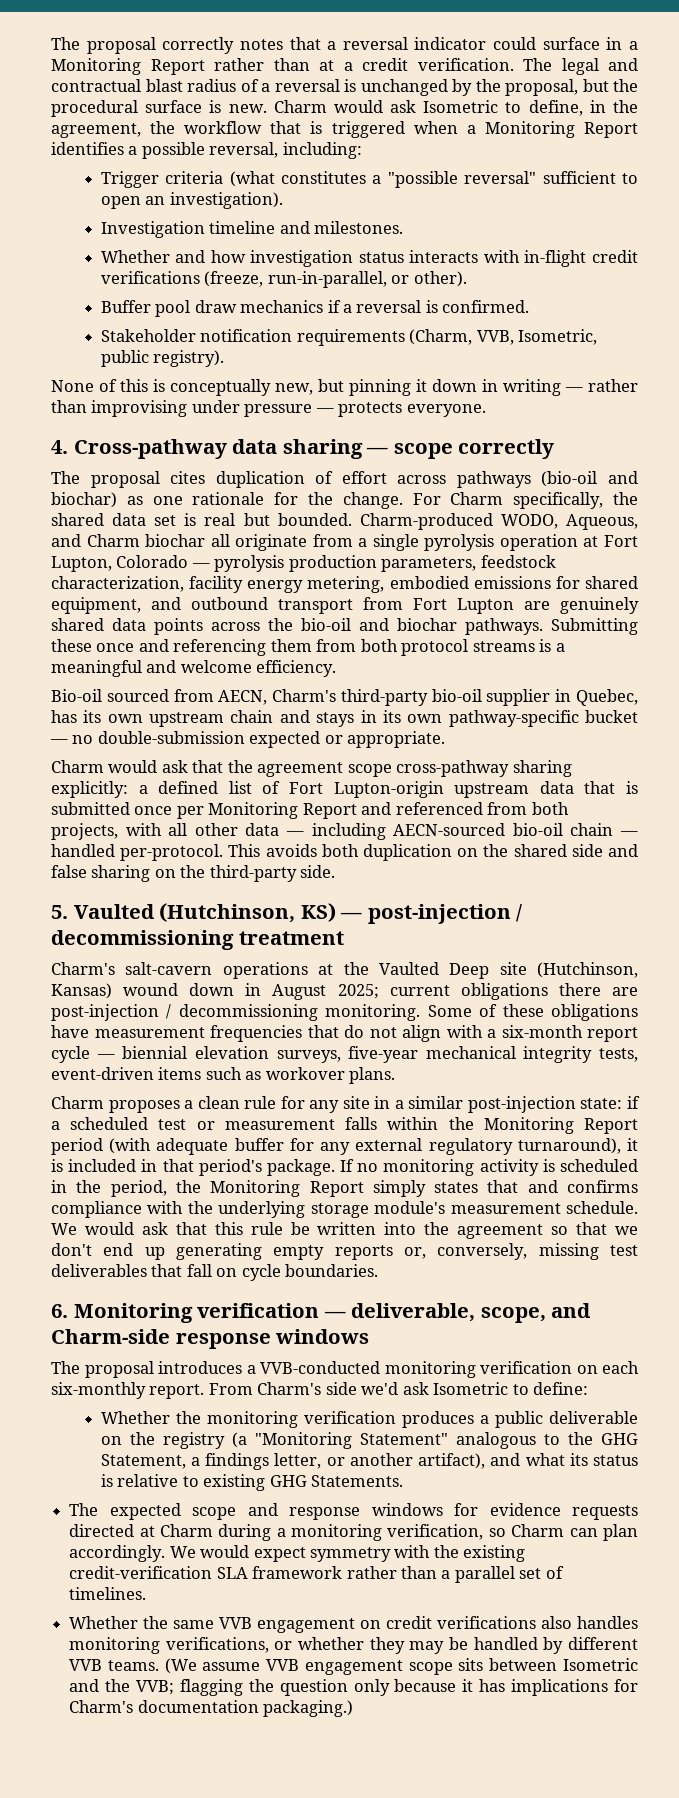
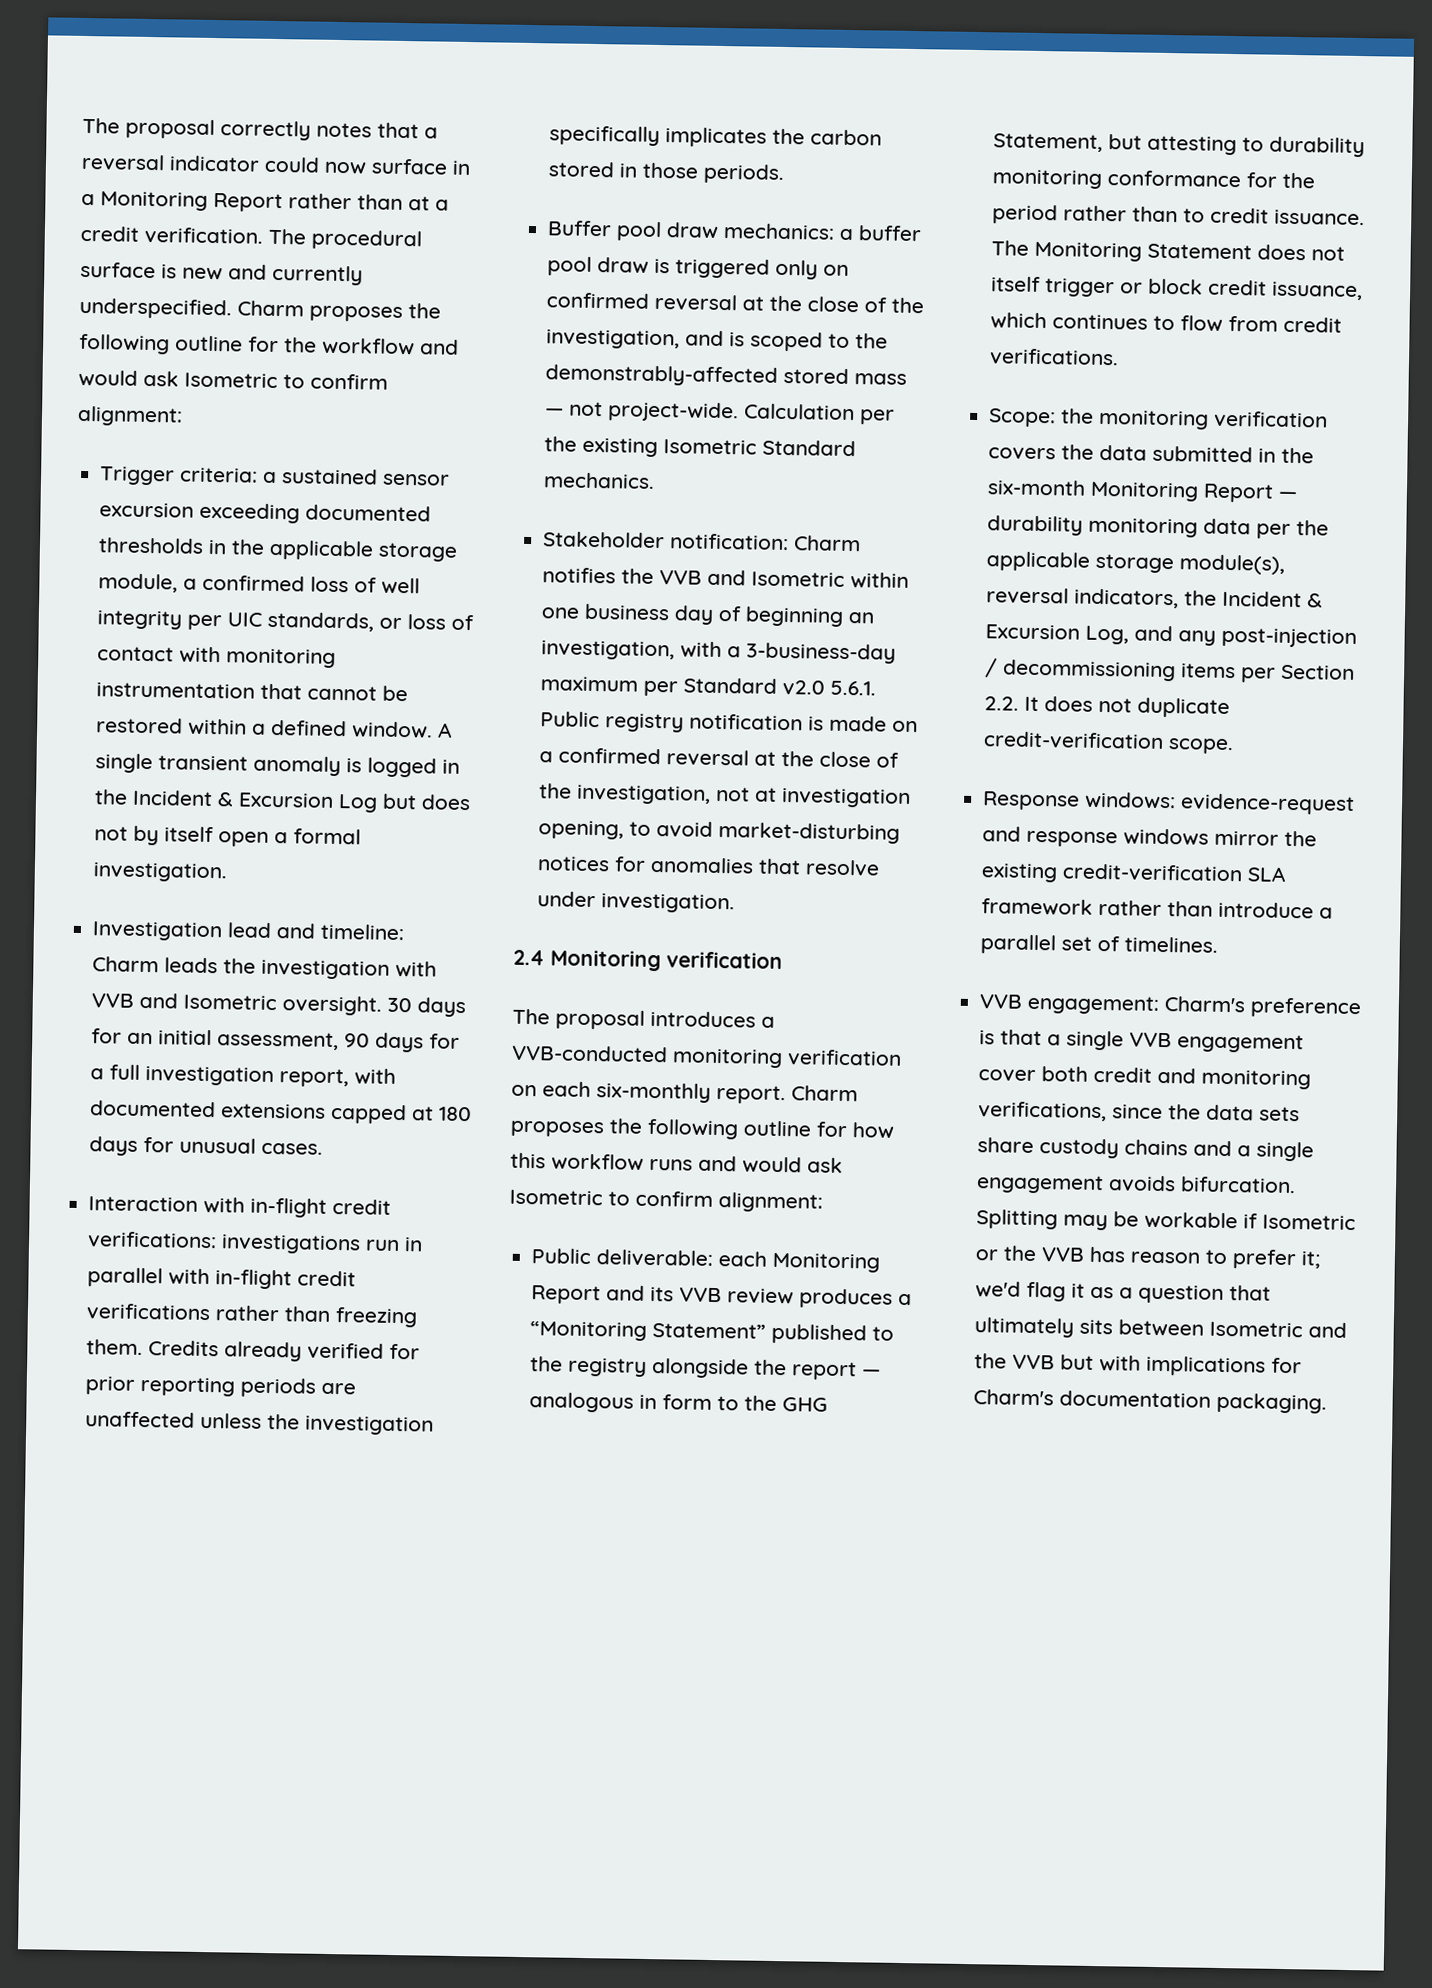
(537, 43) none -> [324,161,367,175] now
[561,58,638,75] [51,79,638,96] [51,100,638,117] [51,121,638,138] [51,142,362,159] [100,171,639,188] [100,192,283,209] [100,221,404,238] [100,250,639,267] [100,271,467,288] [100,300,530,317] [100,329,597,346] [100,350,225,367] [51,379,638,396] [51,400,486,417] [51,439,555,459] [51,471,638,488] [51,492,638,509] [51,513,638,530] [51,534,638,551] [51,555,556,572] [51,576,638,593] [51,597,639,614] [51,618,638,635] [51,639,565,656] [51,660,337,677] [51,689,638,706] [51,710,639,727] [50,731,446,748] [51,760,572,777] [51,781,639,798] [51,802,569,819] [51,823,639,840] [51,844,638,861] [51,865,336,882] [51,903,523,924] [51,930,344,950] [51,962,638,979] [51,983,638,1000] [51,1004,638,1021] [51,1025,638,1042] [51,1046,638,1063] [51,1067,396,1084] [51,1096,641,1113] [51,1117,638,1134] [51,1138,638,1155] [51,1159,638,1176] [51,1180,638,1197] [51,1201,639,1218] [51,1222,638,1239] [51,1243,638,1260] [51,1264,379,1281] [51,1303,592,1323] [51,1329,370,1349] legal and contractual blast radius of a reversal is unchanged by the proposal, but the procedural surface is new. Charm would ask Isometric to define, in the agreement, the workflow that is triggered when a Monitoring Report identifies a possible reversal, including: // Trigger criteria (what constitutes a "possible reversal" sufficient to open an investigation). // Investigation timeline and milestones. // Whether and how investigation status interacts with in-flight credit verifications (freeze, run-in-parallel, or other). // Buffer pool draw mechanics if a reversal is confirmed. // Stakeholder notification requirements (Charm, VVB, Isometric, public registry). // None of this is conceptually new, but pinning it down in writing — rather than improvising under pressure — protects everyone. // 4. Cross-pathway data sharing — scope correctly // The proposal cites duplication of effort across pathways (bio-oil and biochar) as one rationale for the change. For Charm specifically, the shared data set is real but bounded. Charm-produced WODO, Aqueous, and Charm biochar all originate from a single pyrolysis operation at Fort Lupton, Colorado — pyrolysis production parameters, feedstock characterization, facility energy metering, embodied emissions for shared equipment, and outbound transport from Fort Lupton are genuinely shared data points across the bio-oil and biochar pathways. Submitting these once and referencing them from both protocol streams is a meaningful and welcome efficiency. // Bio-oil sourced from AECN, Charm's third-party bio-oil supplier in Quebec, has its own upstream chain and stays in its own pathway-specific bucket — no double-submission expected or appropriate. // Charm would ask that the agreement scope cross-pathway sharing explicitly: a defined list of Fort Lupton-origin upstream data that is submitted once per Monitoring Report and referenced from both projects, with all other data — including AECN-sourced bio-oil chain — handled per-protocol. This avoids both duplication on the shared side and false sharing on the third-party side. // 5. Vaulted (Hutchinson, KS) — post-injection / decommissioning treatment // Charm's salt-cavern operations at the Vaulted Deep site (Hutchinson, Kansas) wound down in August 2025; current obligations there are post-injection / decommissioning monitoring. Some of these obligations have measurement frequencies that do not align with a six-month report cycle — biennial elevation surveys, five-year mechanical integrity tests, event-driven items such as workover plans. // Charm proposes a clean rule for any site in a similar post-injection state: if a scheduled test or measurement falls within the Monitoring Report period (with adequate buffer for any external regulatory turnaround), it is included in that period's package. If no monitoring activity is scheduled in the period, the Monitoring Report simply states that and confirms compliance with the underlying storage module's measurement schedule. We would ask that this rule be written into the agreement so that we don't end up generating empty reports or, conversely, missing test deliverables that fall on cycle boundaries. // 6. Monitoring verification — deliverable, scope, and Charm-side response windows -> [311,229,422,251] [80,261,363,286] [79,297,441,322] [78,333,459,356] [78,369,388,390] [77,405,183,427] [99,466,451,486] [99,502,432,524] [98,537,459,562] [98,573,421,595] [97,610,475,632] [97,646,337,668] [96,682,409,702] [96,717,454,739] [95,753,461,778] [94,789,472,813] [94,825,362,847] [93,862,228,883] [92,921,406,942] [92,956,438,980] [91,992,467,1018] [91,1028,461,1053] [90,1064,397,1088] [90,1100,473,1125] [89,1136,324,1156] [88,1196,392,1218] [87,1231,424,1255] [87,1267,357,1290] [86,1303,419,1328] [86,1339,421,1362] [85,1376,357,1398] [85,1411,435,1436] [549,125,883,148] [548,161,786,184] [547,220,923,242] [547,256,850,280] [546,292,925,314] [546,329,889,352] [545,364,908,387] [545,401,896,425] [544,436,857,458] [543,472,656,489] [543,531,862,552] [542,567,910,589] [541,603,876,627] [541,640,897,664] [540,676,877,697] [540,711,919,733] [539,747,900,768] [539,783,912,809] [538,820,901,844] [537,856,881,877] [537,891,736,914] [513,949,783,972] procedural surface is new and currently underspecified. Charm proposes the following outline for the workflow and would ask Isometric to confirm alignment: // Trigger criteria: a sustained sensor excursion exceeding documented thresholds in the applicable storage module, a confirmed loss of well integrity per UIC standards, or loss of contact with monitoring instrumentation that cannot be restored within a defined window. A single transient anomaly is logged in the Incident & Excursion Log but does not by itself open a formal investigation. // Investigation lead and timeline: Charm leads the investigation with VVB and Isometric oversight. 30 days for an initial assessment, 90 days for a full investigation report, with documented extensions capped at 180 days for unusual cases. // Interaction with in-flight credit verifications: investigations run in parallel with in-flight credit verifications rather than freezing them. Credits already verified for prior reporting periods are unaffected unless the investigation specifically implicates the carbon stored in those periods. // Buffer pool draw mechanics: a buffer pool draw is triggered only on confirmed reversal at the close of the investigation, and is scoped to the demonstrably-affected stored mass — not project-wide. Calculation per the existing Isometric Standard mechanics. // Stakeholder notification: Charm notifies the VVB and Isometric within one business day of beginning an investigation, with a 3-business-day maximum per Standard v2.0 5.6.1. Public registry notification is made on a confirmed reversal at the close of the investigation, not at investigation opening, to avoid market-disturbing notices for anomalies that resolve under investigation. // 2.4 Monitoring verification
[208,1382,589,1395] [100,1411,639,1428] [100,1432,638,1449] [100,1453,639,1470] [100,1474,403,1491] [69,1503,638,1520] [69,1524,638,1541] [69,1545,431,1562] From Charm's side we'd ask Isometric to define: // Whether the monitoring verification produces a public deliverable on the registry (a "Monitoring Statement" analogous to the GHG Statement, a findings letter, or another artifact), and what its status is relative to existing GHG Statements. // The expected scope and response windows for evidence requests directed at Charm during a monitoring verification, so Charm can plan accordingly. We would expect symmetry with -> [791,1085,858,1102] [510,1118,894,1140] [510,1152,843,1174] [509,1189,823,1213] [531,1248,881,1273] [531,1285,913,1309] [530,1321,895,1345] [530,1356,882,1381] [529,1392,829,1413] [993,133,1366,158] [992,169,1316,189] [992,204,1366,226] [991,240,1346,262] [991,276,1364,301] [990,312,1343,333] [989,348,1120,367] [988,408,1329,430] [988,444,1315,464] [987,479,1298,503] [987,515,1330,539] [986,551,1286,575] [986,587,1324,609] [985,624,1358,649] [985,658,1356,683] [984,696,1231,719] [983,731,1235,755] [982,791,1356,816] [982,826,1280,848] Charm proposes the following outline for how this workflow runs and would ask Isometric to confirm alignment: // Public deliverable: each Monitoring Report and its VVB review produces a “Monitoring Statement” published to the registry alongside the report — analogous in form to the GHG Statement, but attesting to durability monitoring conformance for the period rather than to credit issuance. The Monitoring Statement does not itself trigger or block credit issuance, which continues to flow from credit verifications. // Scope: the monitoring verification covers the data submitted in the six-month Monitoring Report — durability monitoring data per the applicable storage module(s), reversal indicators, the Incident & Excursion Log, and any post-injection / decommissioning items per Section 2.2. It does not duplicate credit-verification scope. // Response windows: evidence-request and response windows mirror
(437, 1572) none -> [1218,901,1315,919] introduce
[69,1616,638,1633] [69,1637,638,1654] [69,1658,453,1675] Whether the same VVB engagement on credit verifications also handles monitoring verifications, or whether they may be handled by different VVB teams. (We assume VVB engagement scope -> [979,994,1362,1019] [979,1029,1305,1054] [978,1066,1312,1090] [978,1101,1301,1122] [977,1137,1315,1162] [976,1174,1297,1195] [976,1209,1357,1231] [975,1245,1322,1270] [975,1281,1272,1305] [974,1317,1075,1338] VVB engagement: Charm's preference is that a single VVB engagement cover both credit and monitoring verifications, since the data sets share custody chains and a single engagement avoids bifurcation. Splitting may be workable if Isometric or the VVB has reason to prefer it; we'd flag it as a question that ultimately
[135,1679,506,1696] VVB; flagging the question only because it has -> [1012,1354,1142,1372] VVB but with
[263,1700,354,1717] packaging.) -> [1216,1392,1328,1414] packaging.

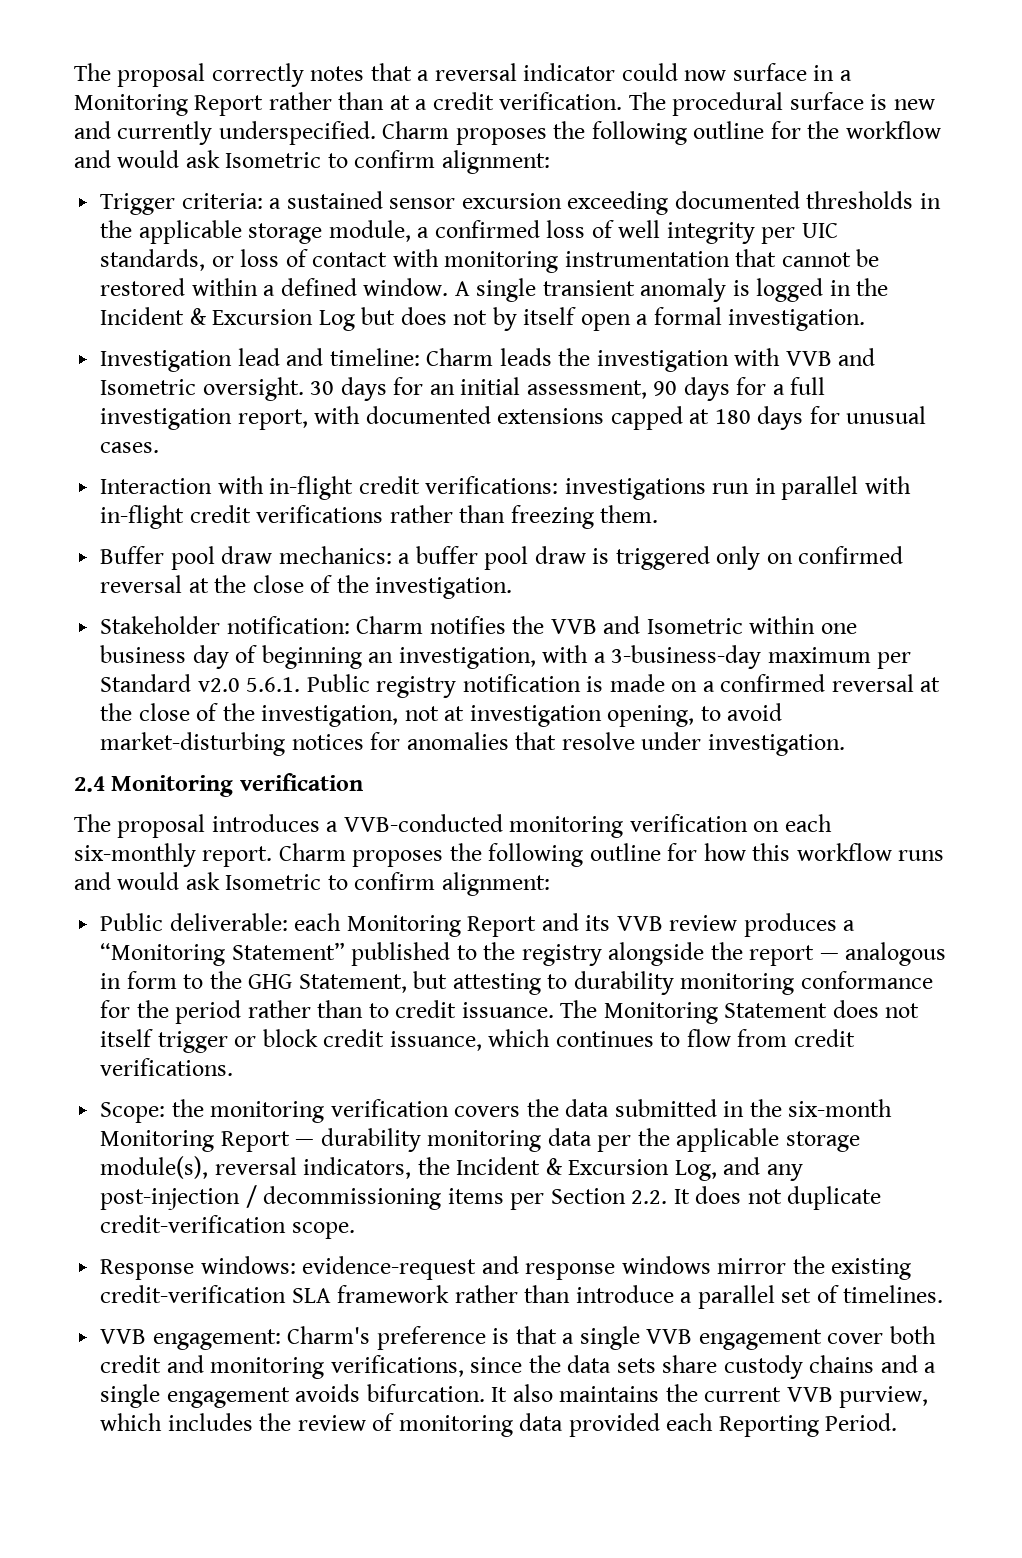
[148,1340,421,1362] [85,1376,357,1398] [85,1411,435,1436] [549,125,883,148] [548,161,786,184] Credits already verified for prior reporting periods are unaffected unless the investigation specifically implicates the carbon stored in those periods. -> (659, 514) none
[546,329,889,352] [545,364,908,387] [545,401,896,425] [544,436,857,458] [543,472,656,489] investigation, and is scoped to the demonstrably-affected stored mass — not project-wide. Calculation per the existing Isometric Standard mechanics. -> [375,577,513,599] investigation.
[976,1209,1357,1231] [975,1245,1322,1270] [975,1281,1272,1305] [974,1317,1348,1338] [974,1353,1303,1377] [973,1389,1328,1414] Splitting may be workable if Isometric or the VVB has reason to prefer it; we'd flag it as a question that ultimately sits between Isometric and the VVB but with implications for Charm's documentation packaging. -> [491,1384,929,1408] [100,1413,898,1437] It also maintains the current VVB purview, which includes the review of monitoring data provided each Reporting Period.

